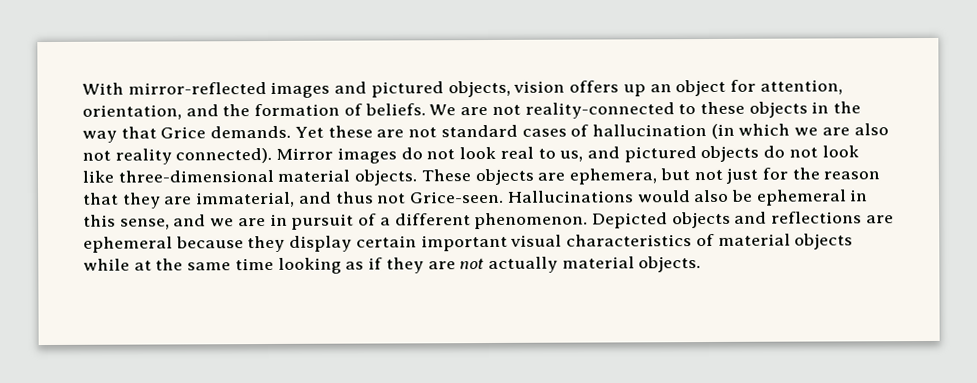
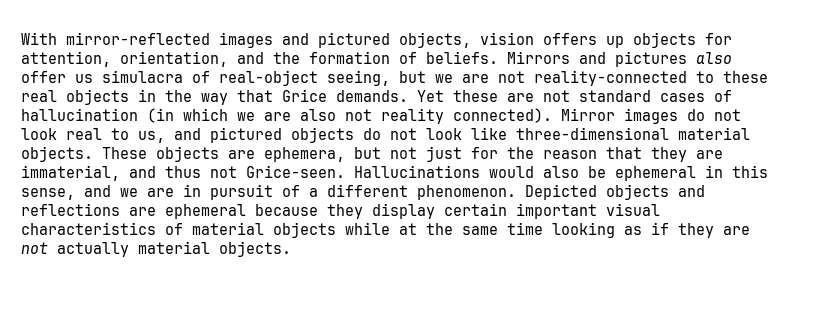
[649,79,727,97] an object -> [633,32,696,48] objects
[429,104,457,116] We -> [507,51,732,67] [21,70,453,86] Mirrors and pictures also offer us simulacra of real-object seeing, but we
(745, 108) none -> [21,90,57,102] real

